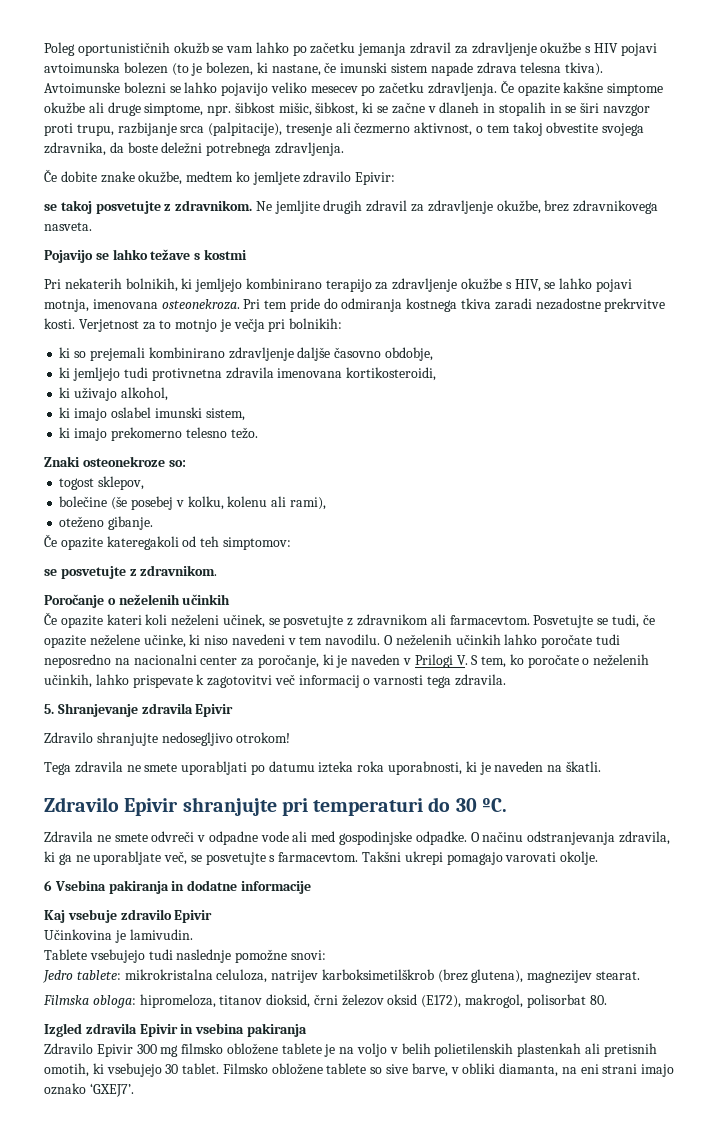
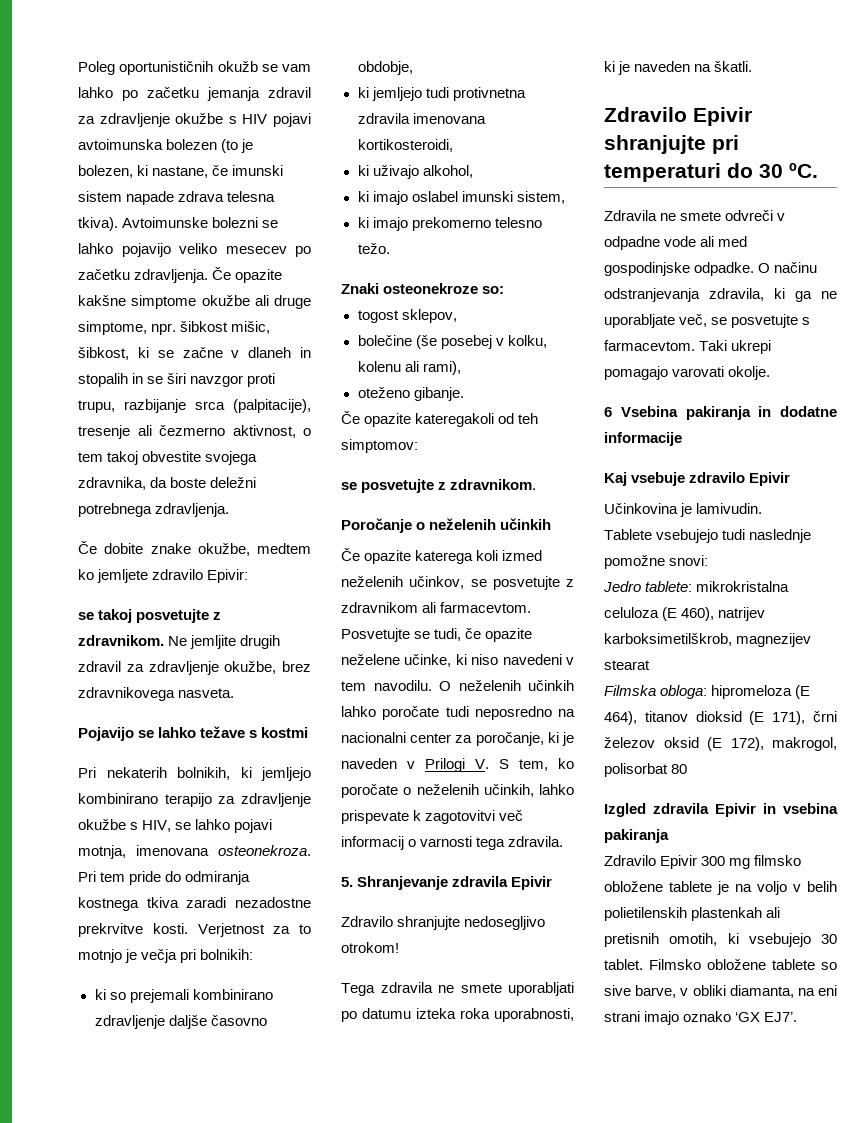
[106,614,265,628] kateri koli neželeni učinek, -> [415,550,543,564] [341,576,465,589] katerega koli izmed neželenih učinkov,
[362,851,402,862] Takšni -> [699,340,728,351] Taki
[216,969,641,983] [43,994,311,1008] celuloza, natrijev karboksimetilškrob (brez glutena), magnezijev stearat. // Filmska obloga: hipromeloza, titanov dioksid, -> [604,607,766,621] [604,633,812,647] [604,660,650,670] [604,685,811,699] [604,711,806,725] celuloza (E 460), natrijev karboksimetilškrob, magnezijev stearat // Filmska obloga: hipromeloza (E 464), titanov dioksid (E 171),
[421,995,462,1008] (E172), -> [707,737,764,751] (E 172),
[589,995,607,1005] 80. -> [671,764,688,774] 80
[89,1083,134,1097] ‘GXEJ7’. -> [735,1012,798,1022] ‘GX EJ7’.

